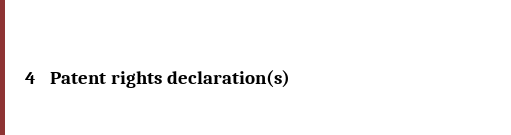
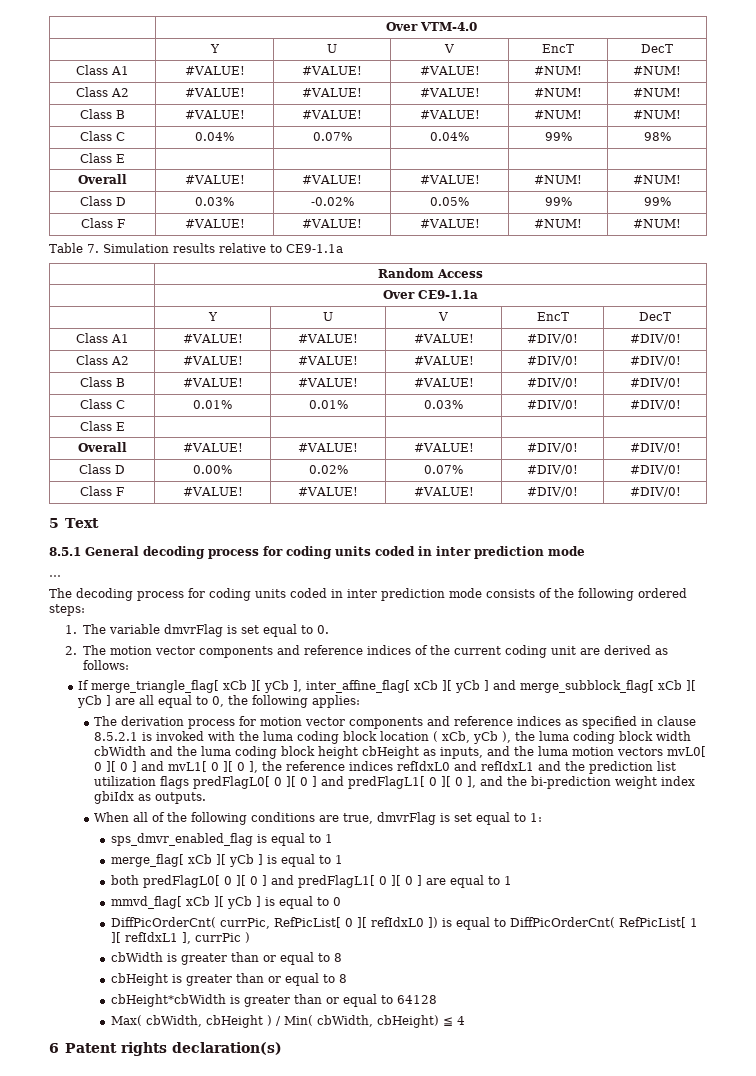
[25,72,36,84] 4 -> [385,22,477,31] [209,44,220,53] [326,44,337,53] [443,44,454,53] [542,44,574,53] [641,44,673,53] [76,65,129,75] [184,66,245,75] [302,66,362,75] [419,66,480,75] [534,66,582,75] [633,66,681,75] [76,87,129,97] [184,88,245,97] [302,88,362,97] [419,88,480,97] [534,88,582,97] [633,88,681,97] [80,109,125,119] [184,110,245,119] [302,110,362,119] [419,110,480,119] [534,110,582,119] [633,110,681,119] [80,131,125,141] [195,132,234,141] [312,132,352,141] [429,132,469,141] [544,132,572,141] [643,132,671,141] [80,153,125,163] [78,174,127,184] [184,175,245,184] [302,175,362,184] [419,175,480,184] [534,175,582,184] [633,175,681,184] [79,196,126,206] [195,197,234,206] [310,197,354,206] [429,197,469,206] [544,197,572,206] [643,197,671,206] [80,218,125,228] [184,219,245,228] [302,219,362,228] [419,219,480,228] [534,219,582,228] [633,219,681,228] [49,243,343,253] [378,268,483,278] [383,290,478,299] [207,312,218,321] [322,312,333,321] [437,312,448,321] [536,312,569,321] [639,312,671,321] [75,333,129,343] [182,334,243,343] [298,334,358,343] [413,334,474,343] [527,334,578,344] [629,334,681,344] [75,355,129,365] [182,356,243,365] [298,356,358,365] [413,356,474,365] [527,356,578,366] [629,356,681,366] [79,377,125,387] [182,378,243,387] [298,378,358,387] [413,378,474,387] [527,378,578,388] [629,378,681,388] [79,399,125,409] [193,400,232,409] [308,400,348,409] [423,400,463,409] [527,400,578,410] [629,400,681,410] [79,421,125,431] [77,442,127,452] [182,443,243,452] [298,443,358,452] [413,443,474,452] [527,443,578,453] [629,443,681,453] [79,464,125,474] [193,465,232,474] [308,465,348,474] [423,465,463,474] [527,465,578,475] [629,465,681,475] [80,486,124,496] [182,487,243,496] [298,487,358,496] [413,487,474,496] [527,487,578,497] [629,487,681,497] [49,518,100,528] [49,546,585,559] [49,575,61,577] [49,588,687,601] [49,604,85,616] [65,624,330,637] [65,645,669,658] [83,660,130,670] [77,680,696,693] [76,695,360,708] [94,716,697,729] [94,731,692,744] [94,746,707,759] [94,761,677,774] [94,776,696,789] [94,791,207,804] [94,812,543,825] [110,833,333,846] [110,854,343,867] [110,875,512,888] [110,896,341,909] [110,917,698,930] [110,932,250,944] [110,952,342,965] [110,973,347,986] [110,994,437,1007] [110,1015,465,1028] [49,1043,59,1053] | Over VTM-4.0 // | Y | U | V | EncT | DecT // Class A1 | #VALUE! | #VALUE! | #VALUE! | #NUM! | #NUM! // Class A2 | #VALUE! | #VALUE! | #VALUE! | #NUM! | #NUM! // Class B | #VALUE! | #VALUE! | #VALUE! | #NUM! | #NUM! // Class C | 0.04% | 0.07% | 0.04% | 99% | 98% // Class E | | | | | // Overall | #VALUE! | #VALUE! | #VALUE! | #NUM! | #NUM! // Class D | 0.03% | -0.02% | 0.05% | 99% | 99% // Class F | #VALUE! | #VALUE! | #VALUE! | #NUM! | #NUM! // Table 7. Simulation results relative to CE9-1.1a // | Random Access // | Over CE9-1.1a // | Y | U | V | EncT | DecT // Class A1 | #VALUE! | #VALUE! | #VALUE! | #DIV/0! | #DIV/0! // Class A2 | #VALUE! | #VALUE! | #VALUE! | #DIV/0! | #DIV/0! // Class B | #VALUE! | #VALUE! | #VALUE! | #DIV/0! | #DIV/0! // Class C | 0.01% | 0.01% | 0.03% | #DIV/0! | #DIV/0! // Class E | | | | | // Overall | #VALUE! | #VALUE! | #VALUE! | #DIV/0! | #DIV/0! // Class D | 0.00% | 0.02% | 0.07% | #DIV/0! | #DIV/0! // Class F | #VALUE! | #VALUE! | #VALUE! | #DIV/0! | #DIV/0! // 5 Text // 8.5.1 General decoding process for coding units coded in inter prediction mode // … // The decoding process for coding units coded in inter prediction mode consists of the following ordered steps: // 1. The variable dmvrFlag is set equal to 0. // 2. The motion vector components and reference indices of the current coding unit are derived as follows: // If merge_triangle_flag[ xCb ][ yCb ], inter_affine_flag[ xCb ][ yCb ] and merge_subblock_flag[ xCb ][ yCb ] are all equal to 0, the following applies: // The derivation process for motion vector components and reference indices as specified in clause 8.5.2.1 is invoked with the luma coding block location ( xCb, yCb ), the luma coding block width cbWidth and the luma coding block height cbHeight as inputs, and the luma motion vectors mvL0[ 0 ][ 0 ] and mvL1[ 0 ][ 0 ], the reference indices refIdxL0 and refIdxL1 and the prediction list utilization flags predFlagL0[ 0 ][ 0 ] and predFlagL1[ 0 ][ 0 ], and the bi-prediction weight index gbiIdx as outputs. // When all of the following conditions are true, dmvrFlag is set equal to 1: // sps_dmvr_enabled_flag is equal to 1 // merge_flag[ xCb ][ yCb ] is equal to 1 // both predFlagL0[ 0 ][ 0 ] and predFlagL1[ 0 ][ 0 ] are equal to 1 // mmvd_flag[ xCb ][ yCb ] is equal to 0 // DiffPicOrderCnt( currPic, RefPicList[ 0 ][ refIdxL0 ]) is equal to DiffPicOrderCnt( RefPicList[ 1 ][ refIdxL1 ], currPic ) // cbWidth is greater than or equal to 8 // cbHeight is greater than or equal to 8 // cbHeight*cbWidth is greater than or equal to 64128 // Max( cbWidth, cbHeight ) / Min( cbWidth, cbHeight) ≦ 4 // 6

